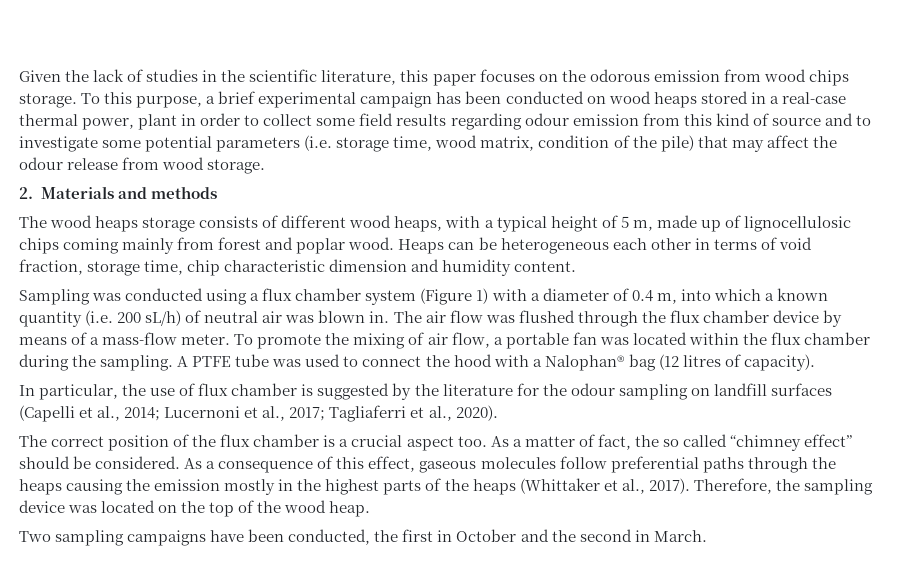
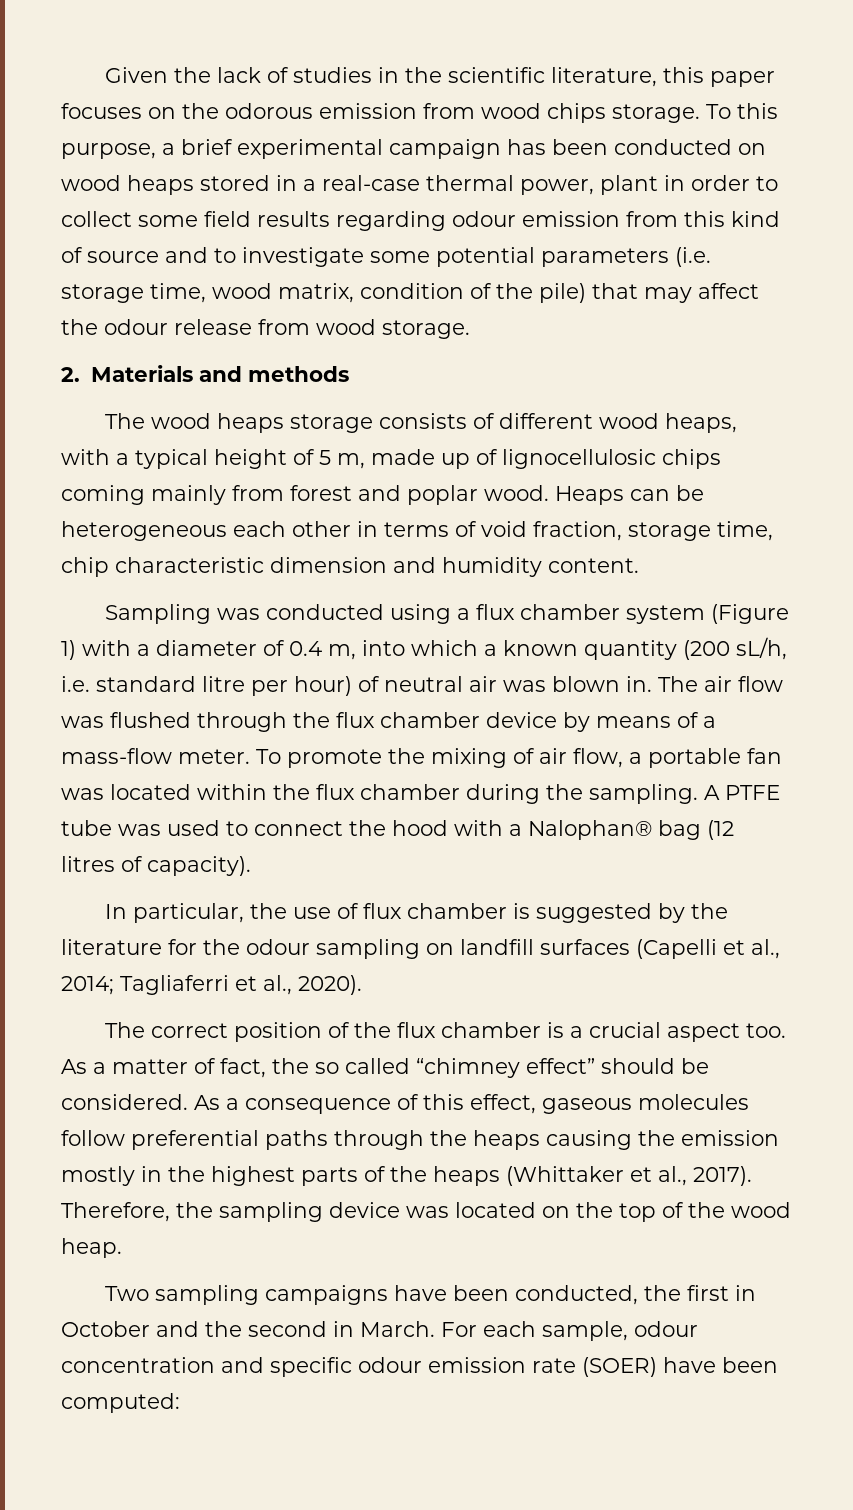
[85,310,182,326] (i.e. 200 sL/h) -> [683,637,787,660] [61,676,352,696] (200 sL/h, i.e. standard litre per hour)
[164,406,326,421] Lucernoni et al., 2017; -> (114, 985) none
(707, 536) none -> [441,1321,698,1341] [61,1357,778,1377] [61,1393,180,1413] For each sample, odour concentration and specific odour emission rate (SOER) have been computed:

